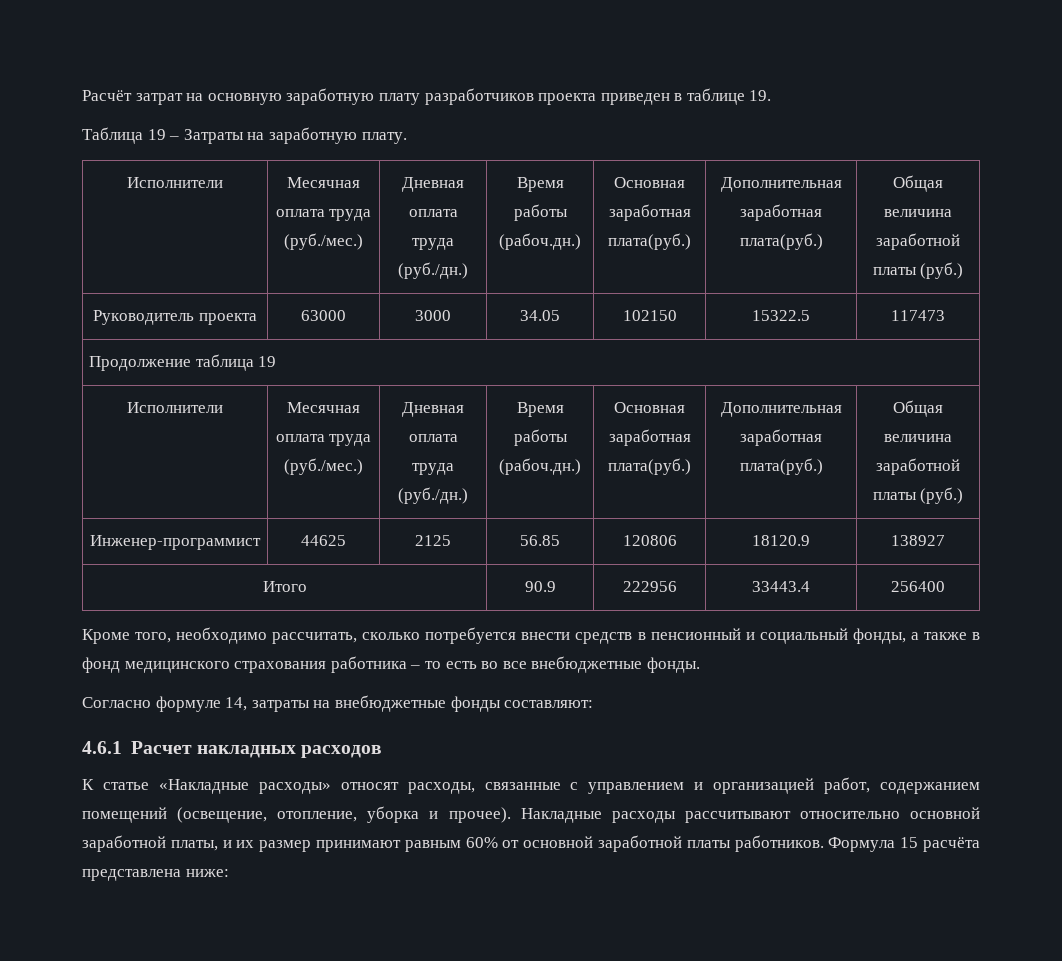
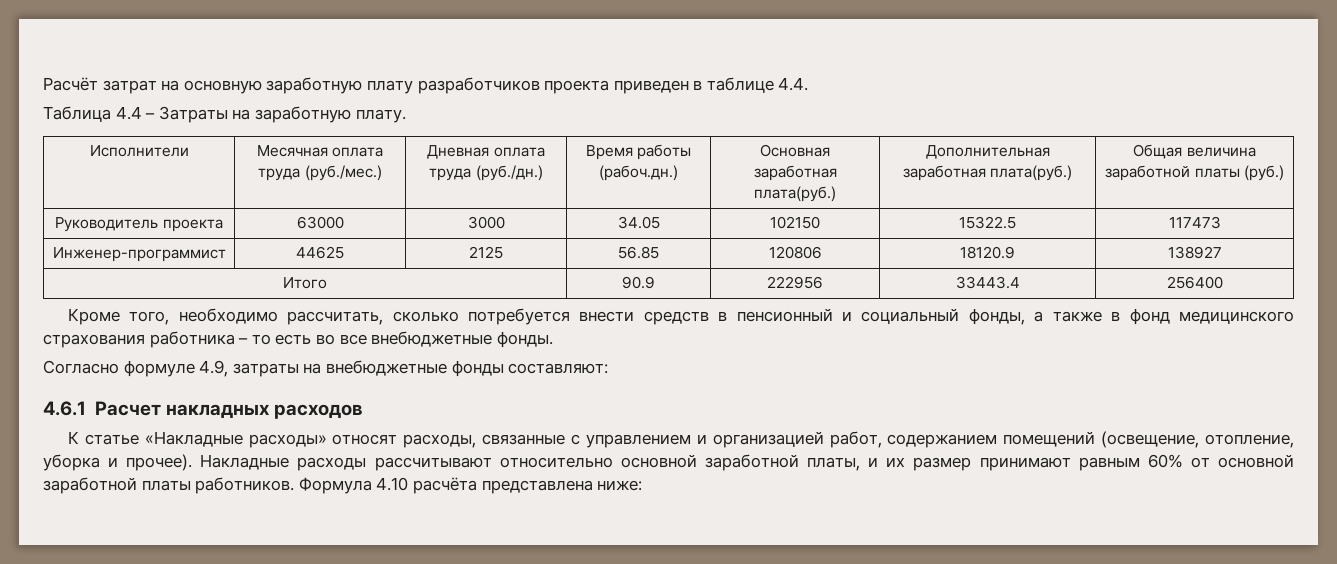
[749,90,772,101] 19. -> [778,77,809,91] 4.4.
[147,129,166,140] 19 -> [115,106,142,120] 4.4
[89,354,277,371] [127,402,223,413] [287,402,360,413] [275,434,372,446] [284,458,363,475] [402,402,464,417] [408,434,458,442] [412,463,454,475] [398,487,468,504] [516,402,564,417] [513,429,568,446] [499,458,581,475] [614,402,685,413] [608,429,691,446] [608,458,691,475] [720,402,842,417] [740,429,822,446] [739,458,823,475] [893,400,943,417] [884,434,952,442] [876,458,960,475] [872,487,964,504] // Продолжение таблица 19 // Исполнители | Месячная оплата труда (руб./мес.) | Дневная оплата труда (руб./дн.) | Время работы (рабоч.дн.) | Основная заработная плата(руб.) | Дополнительная заработная плата(руб.) | Общая величина заработной платы (руб.) -> (1221, 222) none
[225,697,248,711] 14, -> [199,360,229,377] 4.9,
[900,837,919,848] 15 -> [376,477,409,491] 4.10

